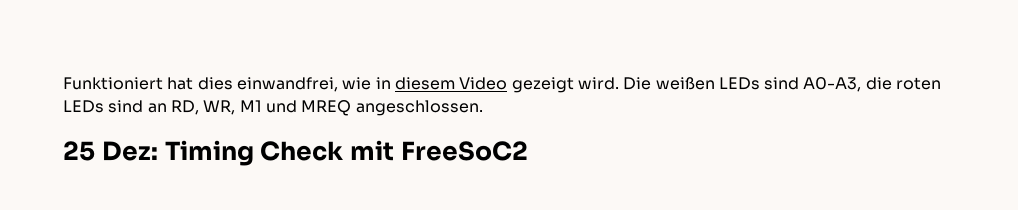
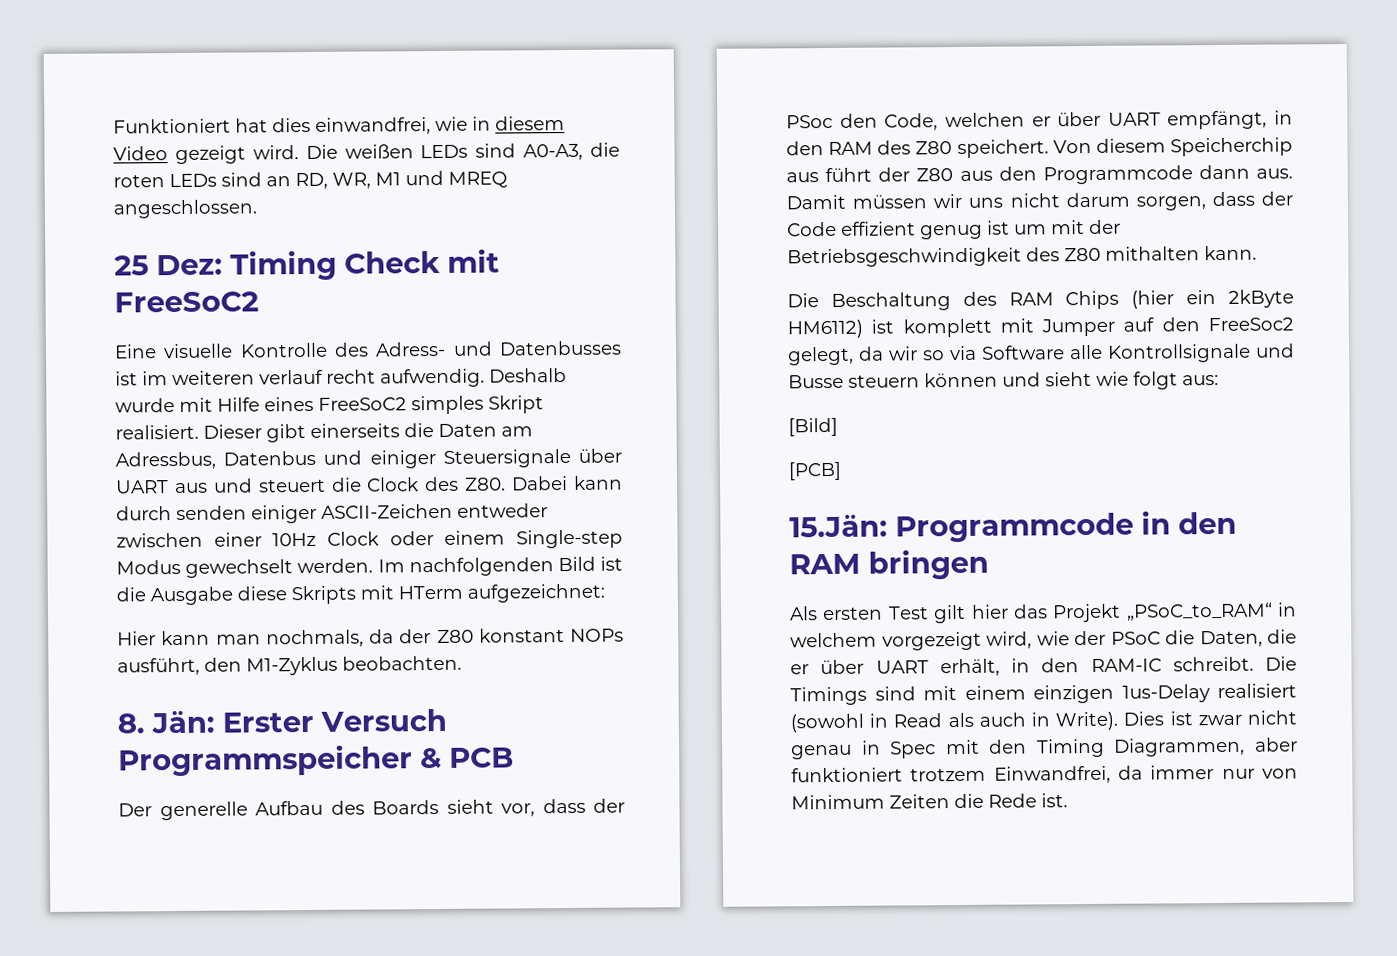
(528, 151) none -> [114,340,622,359] [115,368,567,388] [115,395,544,415] [115,423,533,443] [115,448,622,470] [116,475,624,494] [116,503,548,524] [116,529,623,549] [116,556,624,578] [116,583,605,606] [117,628,624,648] [117,655,462,676] [117,708,447,734] [118,744,514,777] [118,798,625,821] [786,110,1293,131] [786,137,1293,159] [786,164,1293,185] [786,191,1293,211] [787,219,1121,240] [787,245,1257,268] [787,289,1294,311] [787,317,1294,339] [787,343,1295,366] [788,371,1219,390] [788,417,838,437] [788,461,842,481] [789,510,1237,543] [789,548,989,580] [789,602,1297,624] [790,629,1297,651] [790,656,1297,677] [790,683,1297,706] [790,710,1297,733] [791,737,1298,760] [791,765,1298,784] [791,793,1068,810] // Eine visuelle Kontrolle des Adress- und Datenbusses ist im weiteren verlauf recht aufwendig. Deshalb wurde mit Hilfe eines FreeSoC2 simples Skript realisiert. Dieser gibt einerseits die Daten am Adressbus, Datenbus und einiger Steuersignale über UART aus und steuert die Clock des Z80. Dabei kann durch senden einiger ASCII-Zeichen entweder zwischen einer 10Hz Clock oder einem Single-step Modus gewechselt werden. Im nachfolgenden Bild ist die Ausgabe diese Skripts mit HTerm aufgezeichnet: // Hier kann man nochmals, da der Z80 konstant NOPs ausführt, den M1-Zyklus beobachten. // 8. Jän: Erster Versuch Programmspeicher & PCB // Der generelle Aufbau des Boards sieht vor, dass der PSoc den Code, welchen er über UART empfängt, in den RAM des Z80 speichert. Von diesem Speicherchip aus führt der Z80 aus den Programmcode dann aus. Damit müssen wir uns nicht darum sorgen, dass der Code effizient genug ist um mit der Betriebsgeschwindigkeit des Z80 mithalten kann. // Die Beschaltung des RAM Chips (hier ein 2kByte HM6112) ist komplett mit Jumper auf den FreeSoc2 gelegt, da wir so via Software alle Kontrollsignale und Busse steuern können und sieht wie folgt aus: // [Bild] // [PCB] // 15.Jän: Programmcode in den RAM bringen // Als ersten Test gilt hier das Projekt „PSoC_to_RAM“ in welchem vorgezeigt wird, wie der PSoC die Daten, die er über UART erhält, in den RAM-IC schreibt. Die Timings sind mit einem einzigen 1us-Delay realisiert (sowohl in Read als auch in Write). Dies ist zwar nicht genau in Spec mit den Timing Diagrammen, aber funktioniert trotzem Einwandfrei, da immer nur von Minimum Zeiten die Rede ist.

